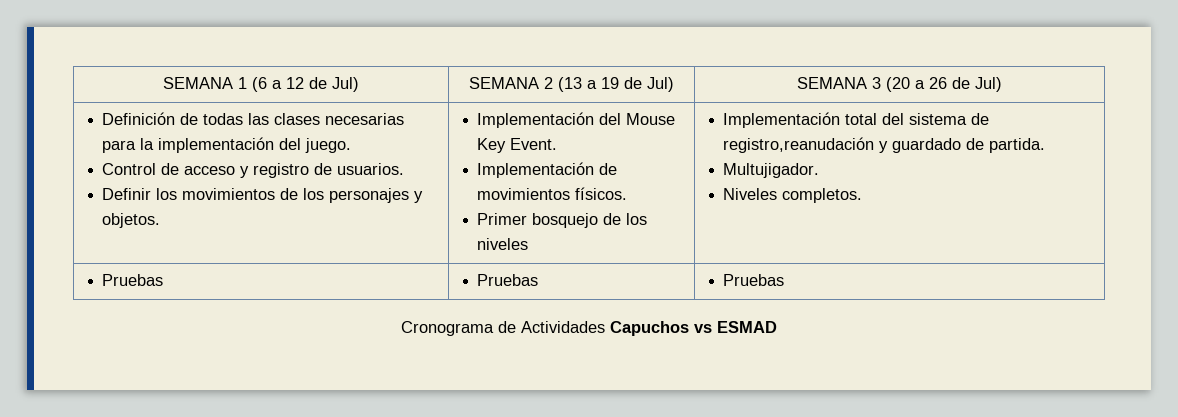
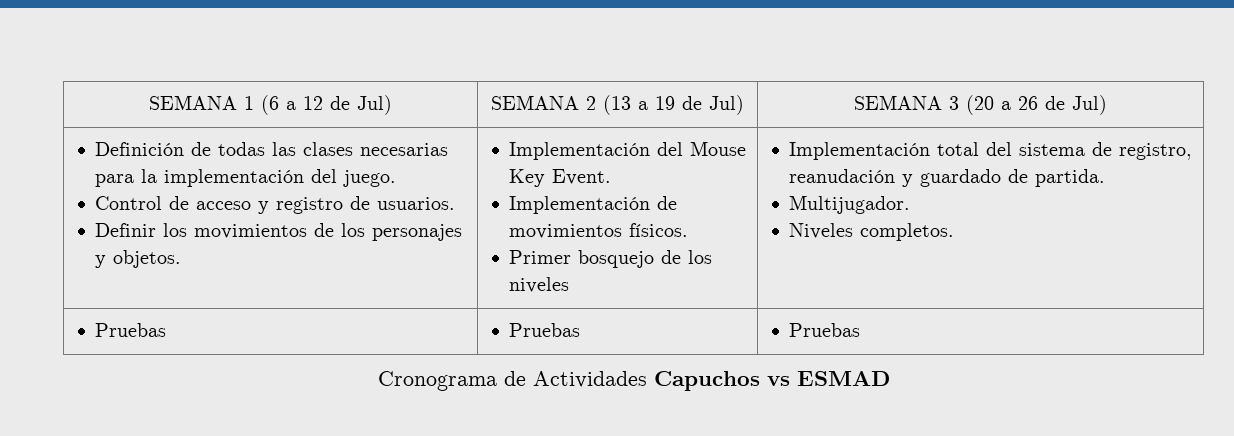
[723,137,875,153] registro,reanudación -> [1119,143,1193,160] [789,169,896,183] registro, reanudación
[723,163,820,178] Multujigador. -> [789,195,911,214] Multijugador.

